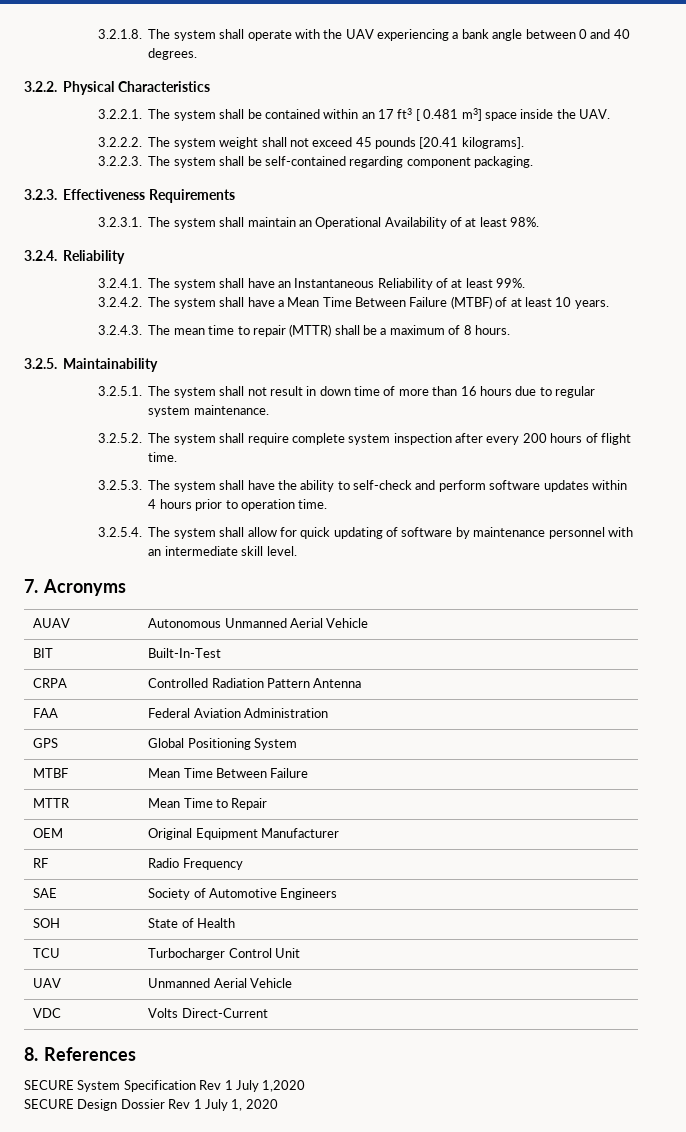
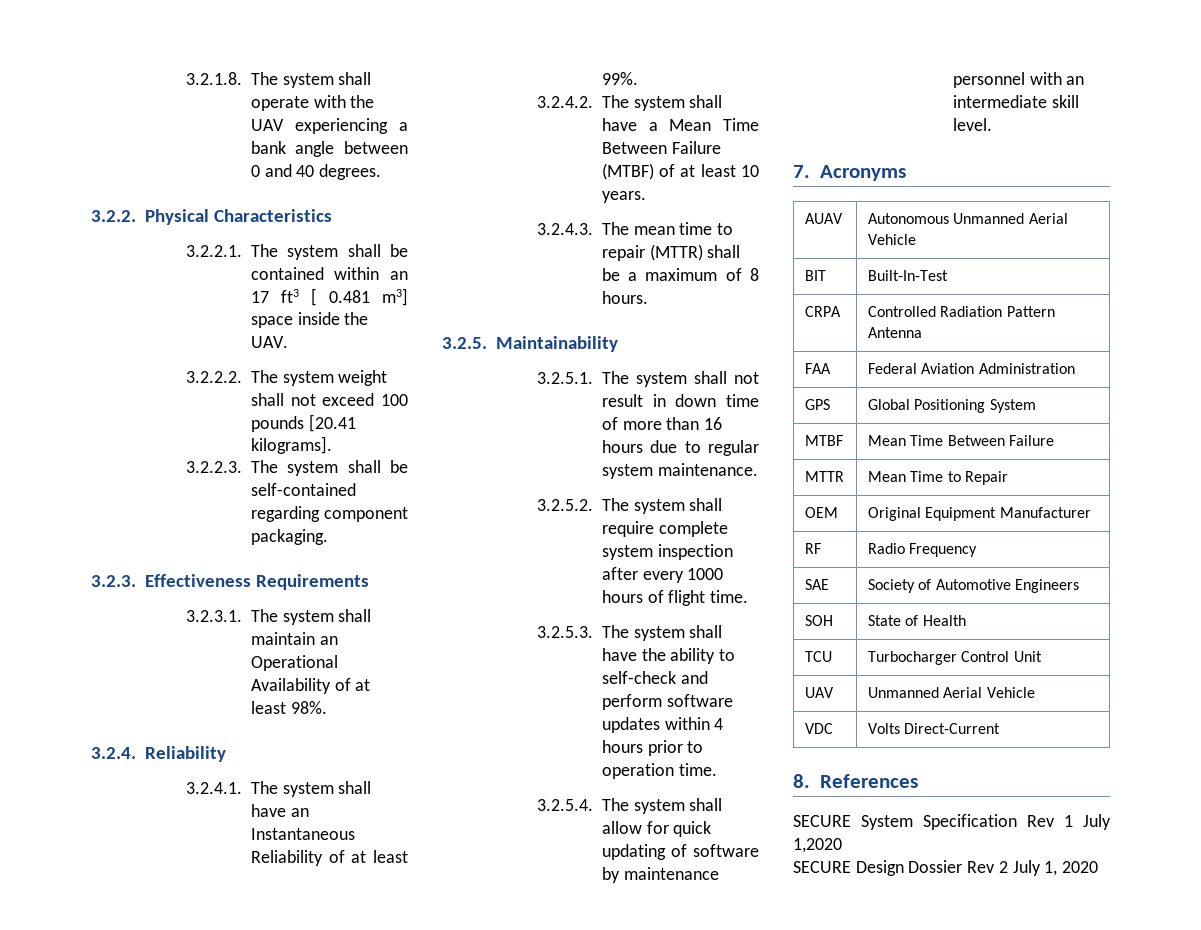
[355,137,372,147] 45 -> [380,394,408,406] 100
[522,433,547,443] 200 -> [687,568,724,580] 1000
[193,1099,202,1109] 1 -> [998,861,1008,873] 2

